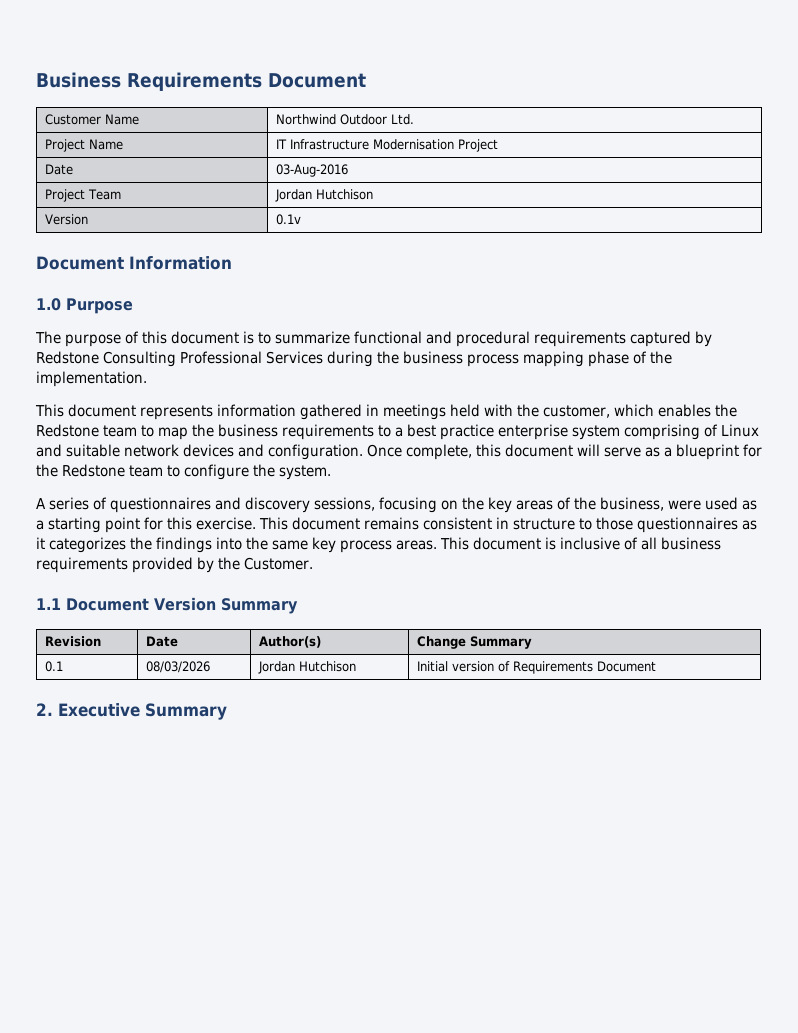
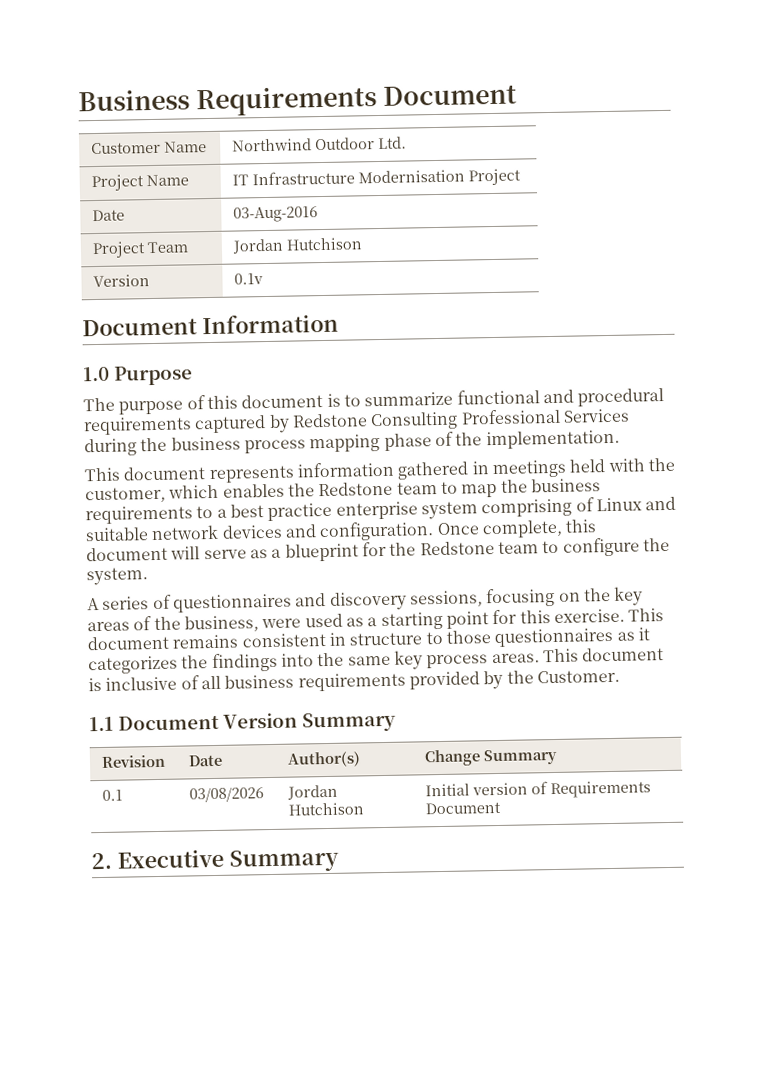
[145,661,210,673] 08/03/2026 -> [188,787,264,803] 03/08/2026

